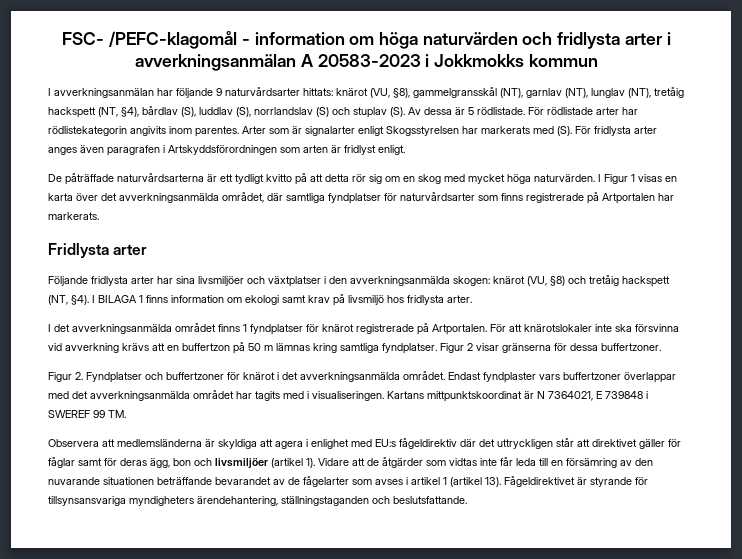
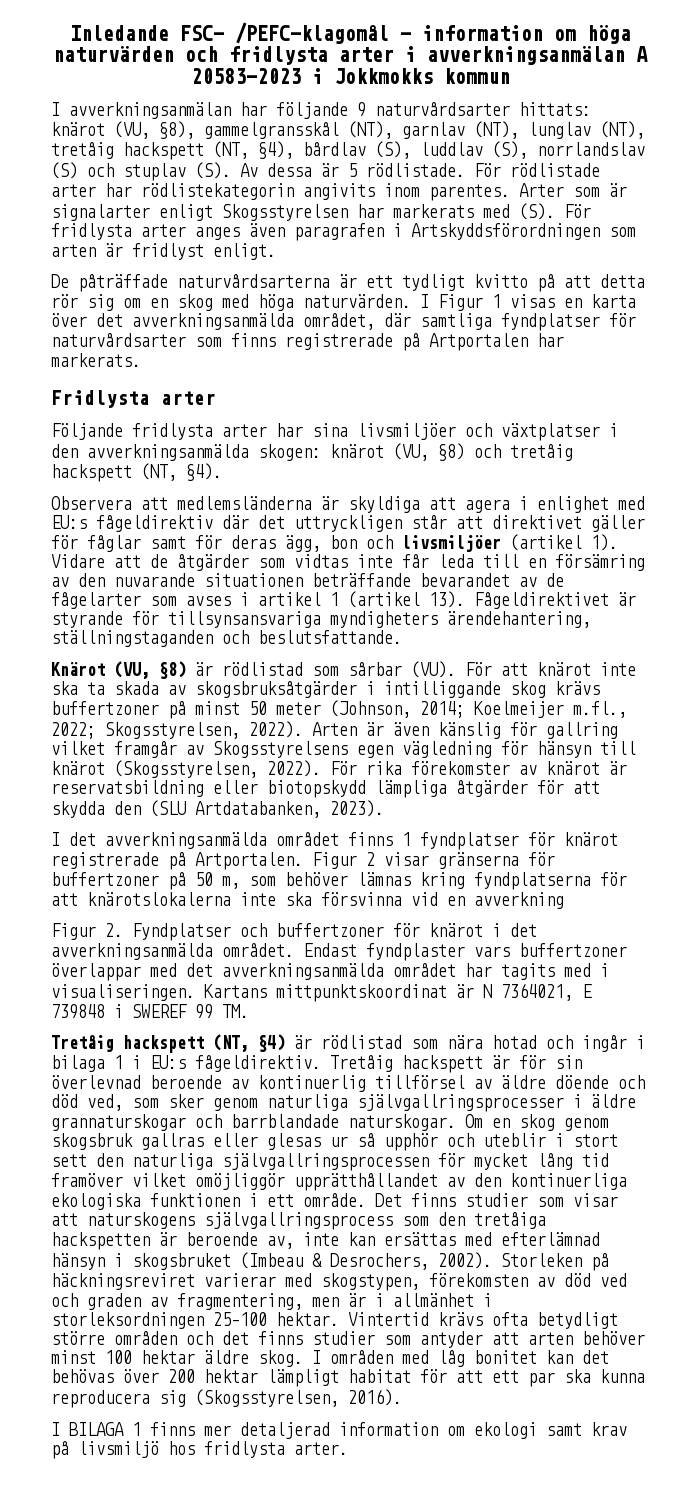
(62, 38) none -> [69,25,169,41] Inledande
[468,174,505,184] mycket -> (249, 301) none
[92,294,472,306] [48,323,679,335] [48,342,661,354] [48,371,676,383] [48,390,648,402] [48,410,126,418] I BILAGA 1 finns information om ekologi samt krav på livsmiljö hos fridlysta arter. // I det avverkningsanmälda området finns 1 fyndplatser för knärot registrerade på Artportalen. För att knärotslokaler inte ska försvinna vid avverkning krävs att en buffertzon på 50 m lämnas kring samtliga fyndplatser. Figur 2 visar gränserna för dessa buffertzoner. // Figur 2. Fyndplatser och buffertzoner för knärot i det avverkningsanmälda området. Endast fyndplaster vars buffertzoner överlappar med det avverkningsanmälda området har tagits med i visualiseringen. Kartans mittpunktskoordinat är N 7364021, E 739848 i SWEREF 99 TM. -> (222, 472) none
(467, 500) none -> [51,661,636,679] [51,681,600,698] [51,700,627,719] [51,721,618,739] [51,741,636,758] [51,760,627,778] [51,780,600,798] [51,800,384,818] [51,832,618,850] [51,852,555,870] [51,872,627,890] [51,892,564,909] [51,923,537,941] [51,943,627,961] [51,963,609,981] [51,983,592,1002] [51,1004,249,1019] [51,1034,645,1053] [51,1055,582,1073] [51,1075,645,1092] [51,1094,636,1112] [51,1114,609,1131] [51,1133,618,1151] [51,1153,609,1171] [51,1173,627,1191] [51,1193,618,1210] [51,1212,546,1230] [51,1232,600,1250] [51,1252,609,1271] [51,1273,627,1291] [51,1293,492,1310] [51,1312,618,1329] [51,1331,645,1348] [51,1350,609,1367] [51,1369,645,1387] [51,1389,402,1408] [51,1422,627,1439] [51,1441,348,1459] // Knärot (VU, §8) är rödlistad som sårbar (VU). För att knärot inte ska ta skada av skogsbruksåtgärder i intilliggande skog krävs buffertzoner på minst 50 meter (Johnson, 2014; Koelmeijer m.fl., 2022; Skogsstyrelsen, 2022). Arten är även känslig för gallring vilket framgår av Skogsstyrelsens egen vägledning för hänsyn till knärot (Skogsstyrelsen, 2022). För rika förekomster av knärot är reservatsbildning eller biotopskydd lämpliga åtgärder för att skydda den (SLU Artdatabanken, 2023). // I det avverkningsanmälda området finns 1 fyndplatser för knärot registrerade på Artportalen. Figur 2 visar gränserna för buffertzoner på 50 m, som behöver lämnas kring fyndplatserna för att knärotslokalerna inte ska försvinna vid en avverkning // Figur 2. Fyndplatser och buffertzoner för knärot i det avverkningsanmälda området. Endast fyndplaster vars buffertzoner överlappar med det avverkningsanmälda området har tagits med i visualiseringen. Kartans mittpunktskoordinat är N 7364021, E 739848 i SWEREF 99 TM. // Tretåig hackspett (NT, §4) är rödlistad som nära hotad och ingår i bilaga 1 i EU:s fågeldirektiv. Tretåig hackspett är för sin överlevnad beroende av kontinuerlig tillförsel av äldre döende och död ved, som sker genom naturliga självgallringsprocesser i äldre grannaturskogar och barrblandade naturskogar. Om en skog genom skogsbruk gallras eller glesas ur så upphör och uteblir i stort sett den naturliga självgallringsprocessen för mycket lång tid framöver vilket omöjliggör upprätthållandet av den kontinuerliga ekologiska funktionen i ett område. Det finns studier som visar att naturskogens självgallringsprocess som den tretåiga hackspetten är beroende av, inte kan ersättas med efterlämnad hänsyn i skogsbruket (Imbeau & Desrochers, 2002). Storleken på häckningsreviret varierar med skogstypen, förekomsten av död ved och graden av fragmentering, men är i allmänhet i storleksordningen 25–100 hektar. Vintertid krävs ofta betydligt större områden och det finns studier som antyder att arten behöver minst 100 hektar äldre skog. I områden med låg bonitet kan det behövas över 200 hektar lämpligt habitat för att ett par ska kunna reproducera sig (Skogsstyrelsen, 2016). // I BILAGA 1 finns mer detaljerad information om ekologi samt krav på livsmiljö hos fridlysta arter.

